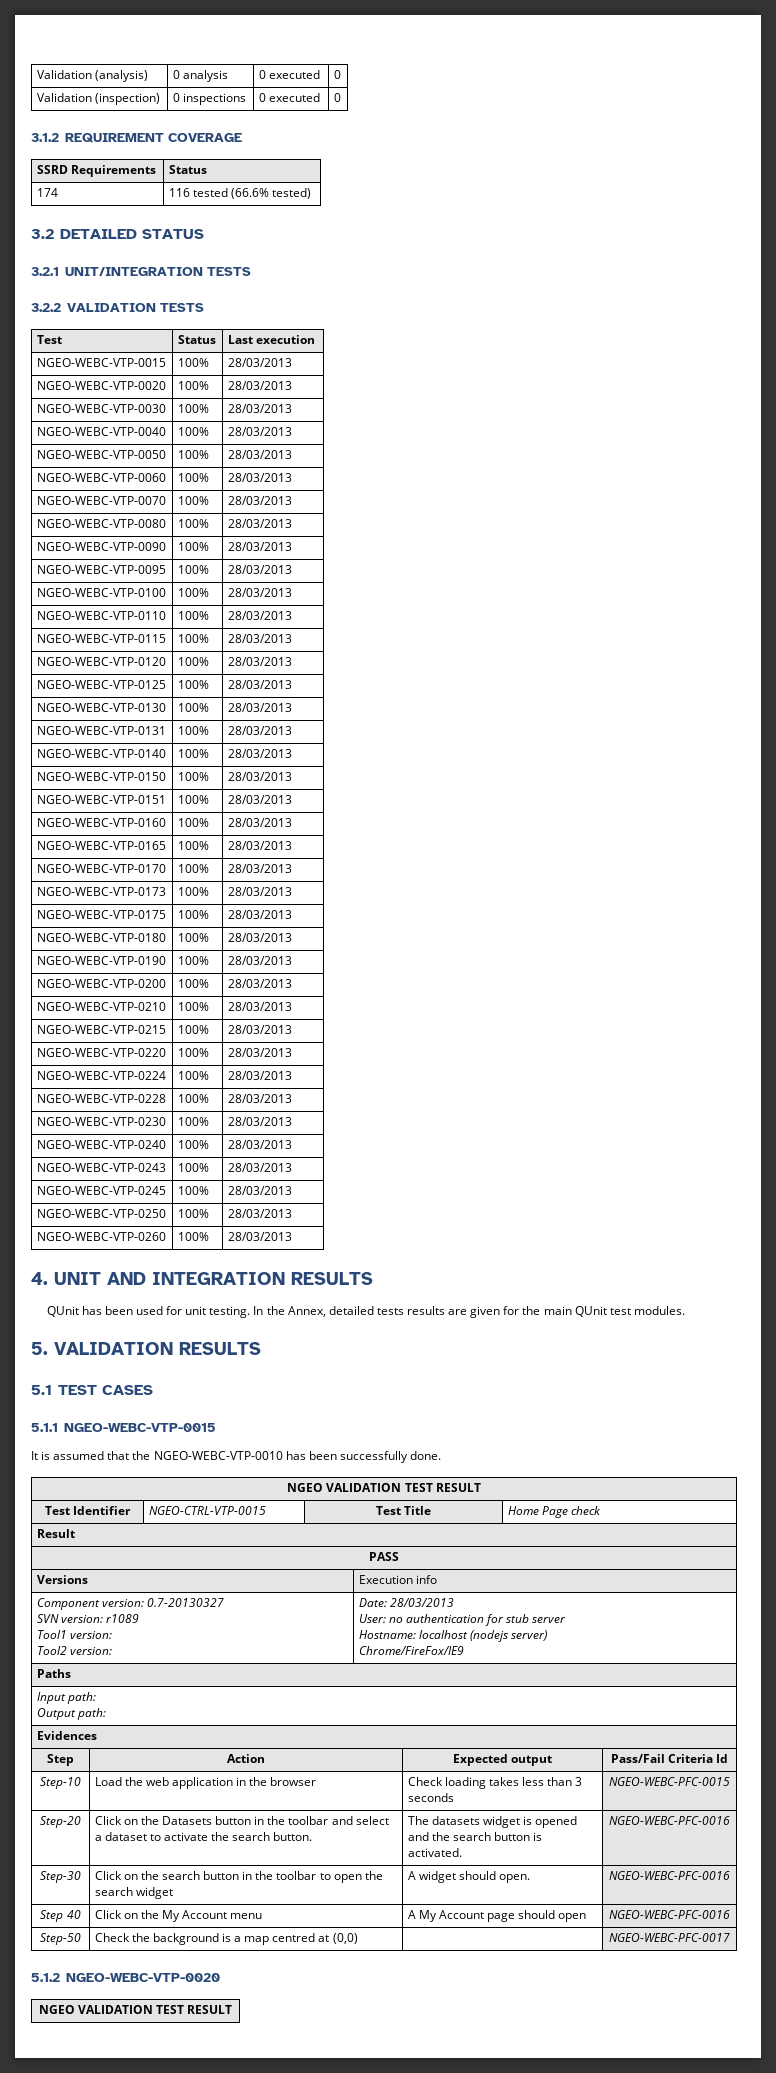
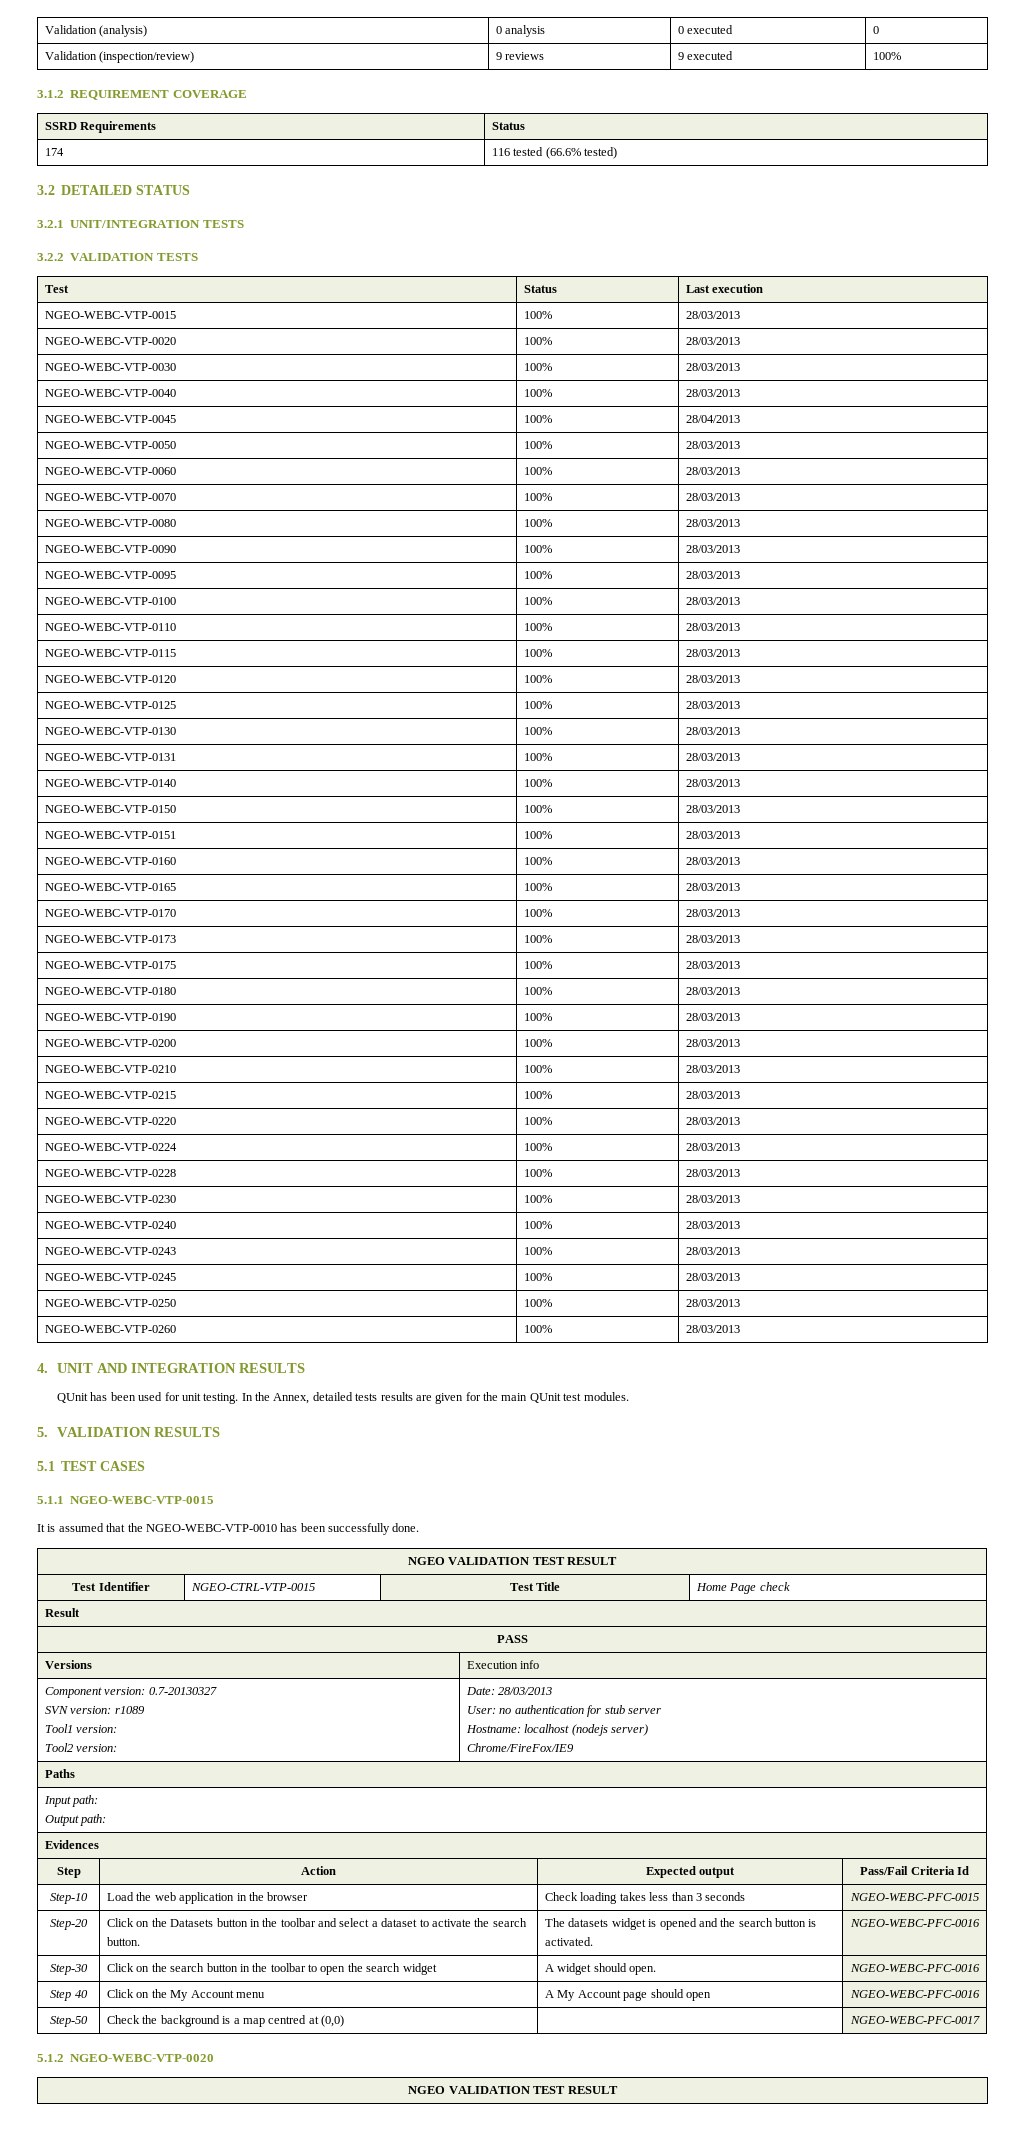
[94,93,160,105] [172,93,246,105] [258,93,320,102] [333,93,341,102] (inspection) | 0 inspections | 0 executed | 0 -> [99,51,195,63] [495,52,545,60] [677,51,734,60] [872,52,901,60] (inspection/review) | 9 reviews | 9 executed | 100%
(292, 431) none -> [44,415,176,423] [523,415,552,423] [685,415,740,423] // NGEO-WEBC-VTP-0045 | 100% | 28/04/2013

